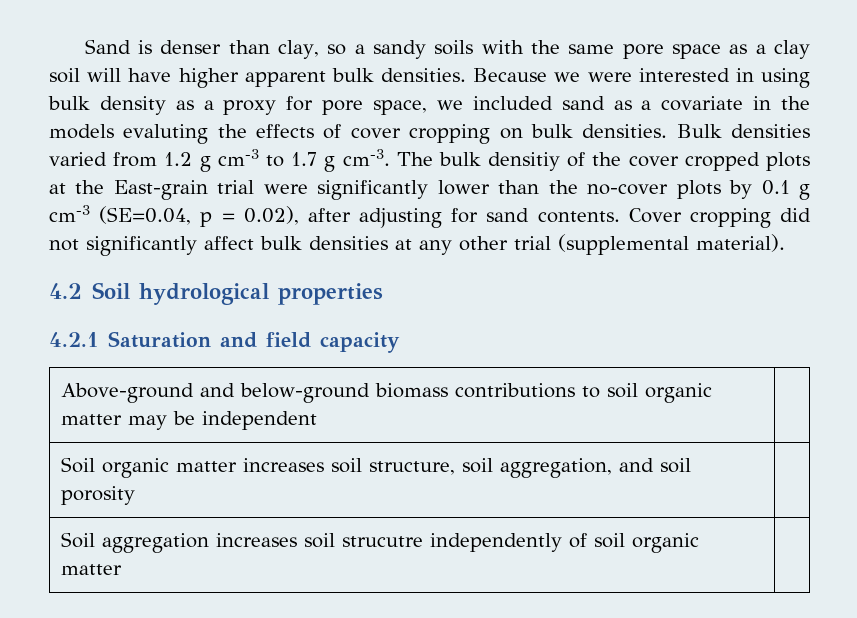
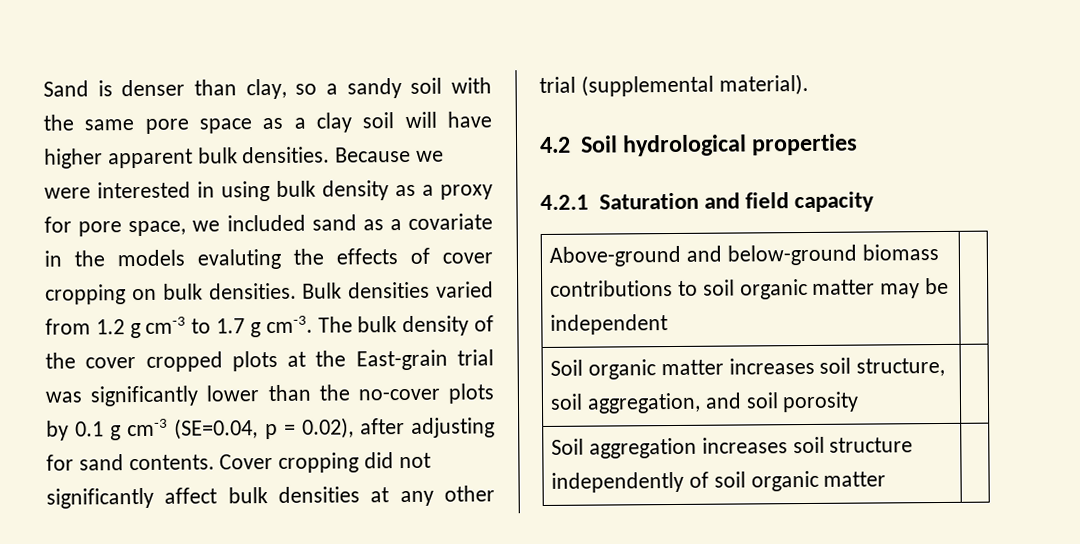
[434,40,474,55] soils -> [410,77,443,94] soil
[488,152,561,171] densitiy -> [402,315,470,337] density
[263,184,308,194] were -> [45,391,82,403] was
[341,536,423,547] strucutre -> [829,437,914,453] structure

